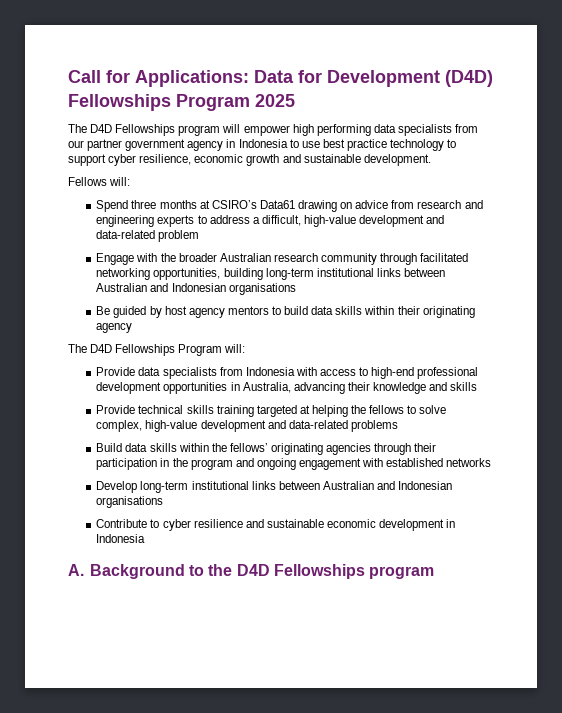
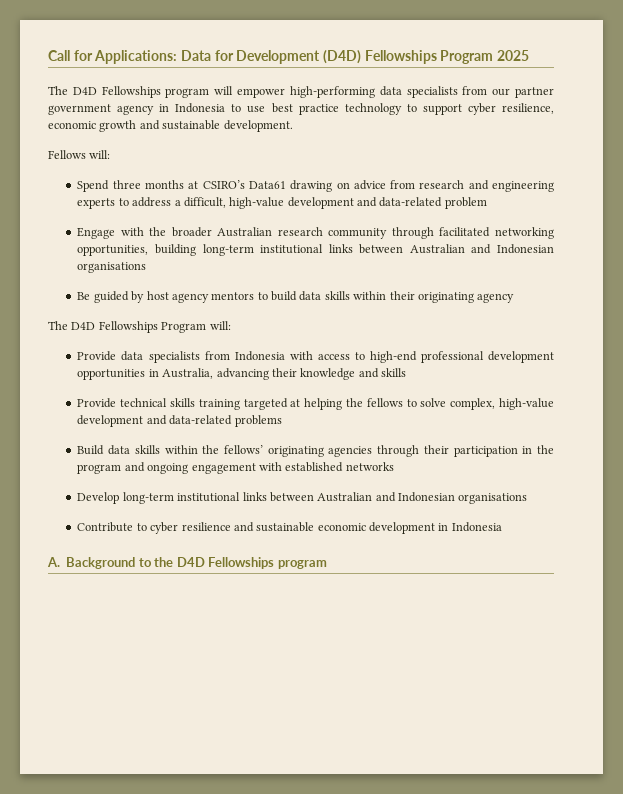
[292,124,371,136] high performing -> [289,86,375,98] high-performing

